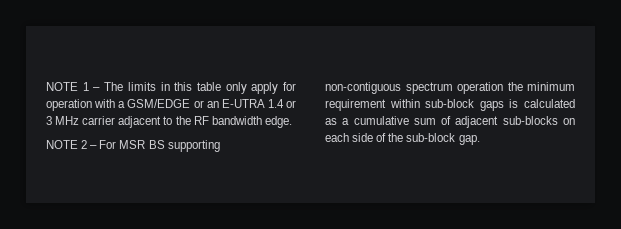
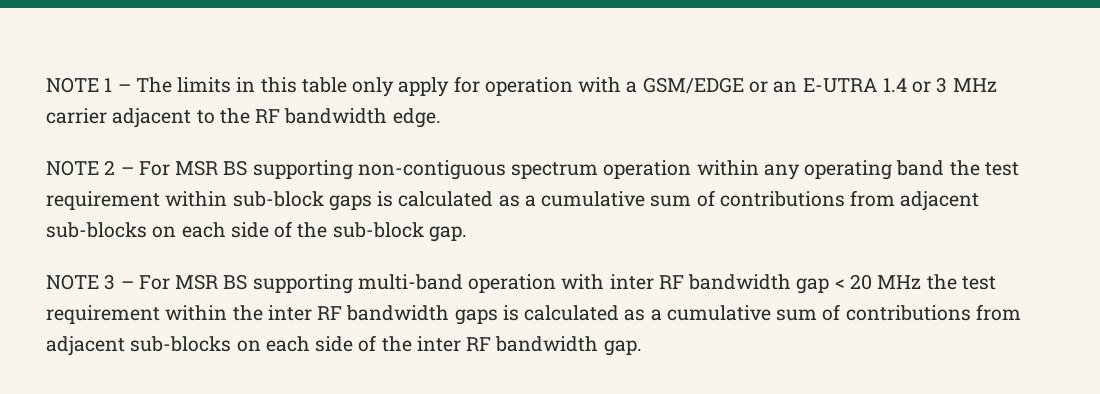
[507,82,575,91] the minimum -> [696,160,1019,180] within any operating band the test
(452, 120) none -> [719,190,896,207] contributions from
(480, 140) none -> [46,274,996,294] [46,304,1021,325] [46,335,642,356] // NOTE 3 – For MSR BS supporting multi-band operation with inter RF bandwidth gap < 20 MHz the test requirement within the inter RF bandwidth gaps is calculated as a cumulative sum of contributions from adjacent sub-blocks on each side of the inter RF bandwidth gap.

